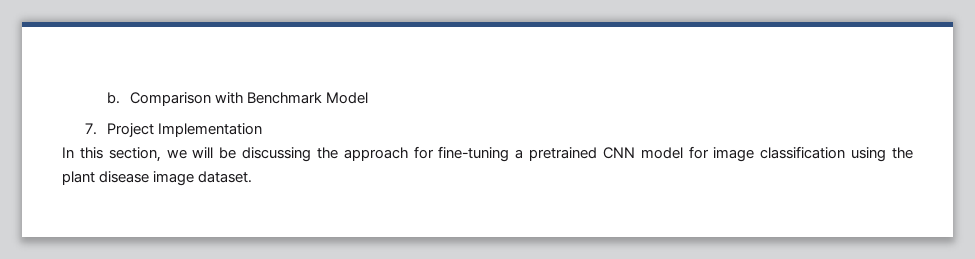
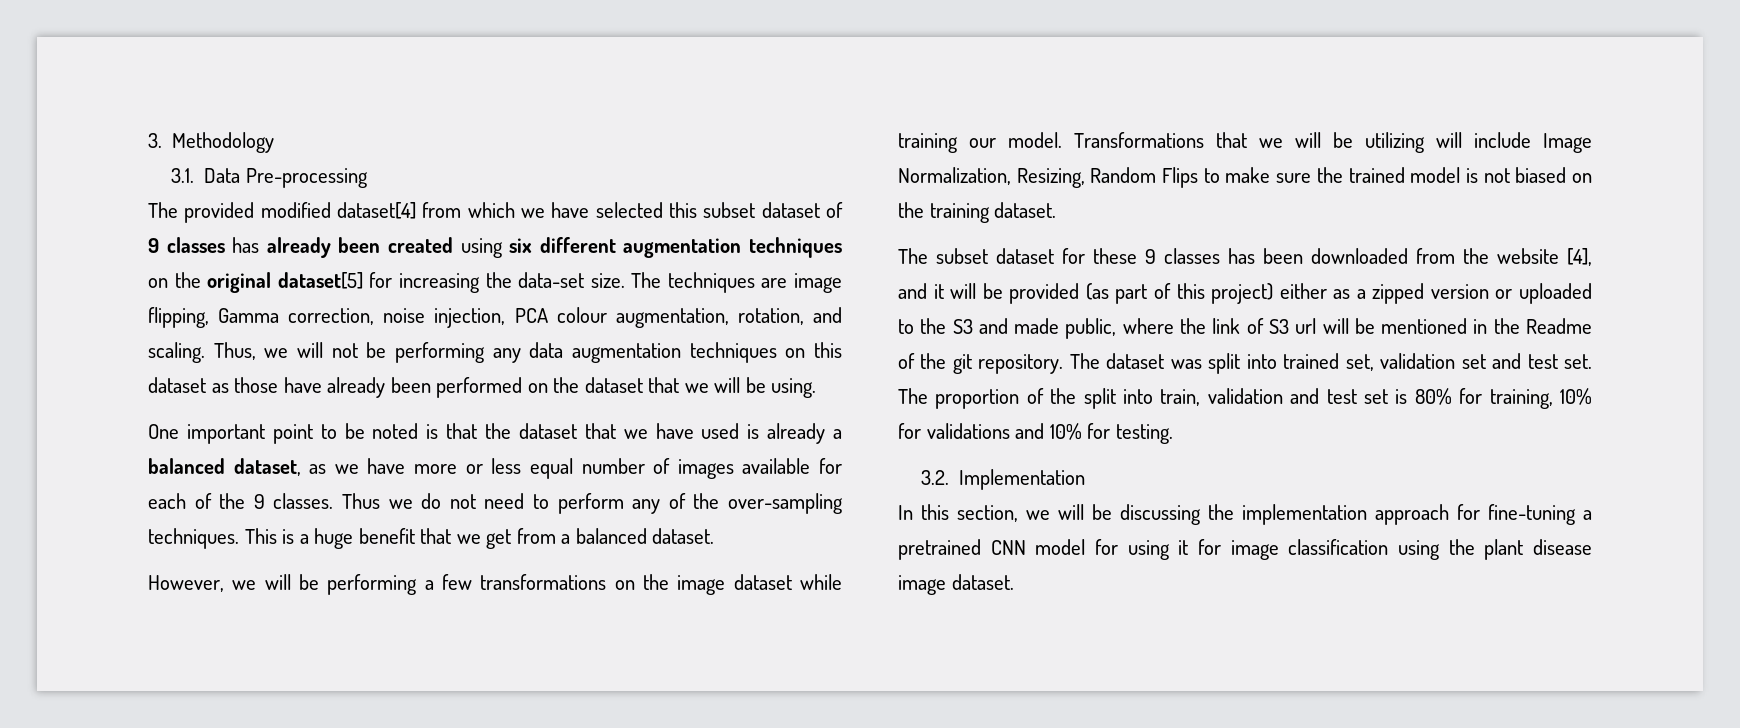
[107,92,368,106] [84,123,155,137] b. Comparison with Benchmark Model // 7. Project -> [148,132,275,153] [171,168,368,188] [148,202,843,223] [148,237,843,258] [148,272,843,293] [148,307,843,328] [148,342,842,363] [148,377,817,398] [148,423,842,444] [148,458,843,479] [148,493,844,514] [148,528,715,549] [148,574,843,595] [898,132,1592,153] [898,167,1592,188] [898,202,1057,223] [898,248,1593,266] [898,283,1592,304] [898,318,1592,339] [898,353,1593,374] [898,388,1592,409] [898,423,1173,444] [921,470,950,485] 3. Methodology // 3.1. Data Pre-processing // The provided modified dataset[4] from which we have selected this subset dataset of 9 classes has already been created using six different augmentation techniques on the original dataset[5] for increasing the data-set size. The techniques are image flipping, Gamma correction, noise injection, PCA colour augmentation, rotation, and scaling. Thus, we will not be performing any data augmentation techniques on this dataset as those have already been performed on the dataset that we will be using. // One important point to be noted is that the dataset that we have used is already a balanced dataset, as we have more or less equal number of images available for each of the 9 classes. Thus we do not need to perform any of the over-sampling techniques. This is a huge benefit that we get from a balanced dataset. // However, we will be performing a few transformations on the image dataset while training our model. Transformations that we will be utilizing will include Image Normalization, Resizing, Random Flips to make sure the trained model is not biased on the training dataset. // The subset dataset for these 9 classes has been downloaded from the website [4], and it will be provided (as part of this project) either as a zipped version or uploaded to the S3 and made public, where the link of S3 url will be mentioned in the Readme of the git repository. The dataset was split into trained set, validation set and test set. The proportion of the split into train, validation and test set is 80% for training, 10% for validations and 10% for testing. // 3.2.
(338, 153) none -> [1242,504,1367,525] implementation
(709, 152) none -> [1127,539,1221,560] using it for

